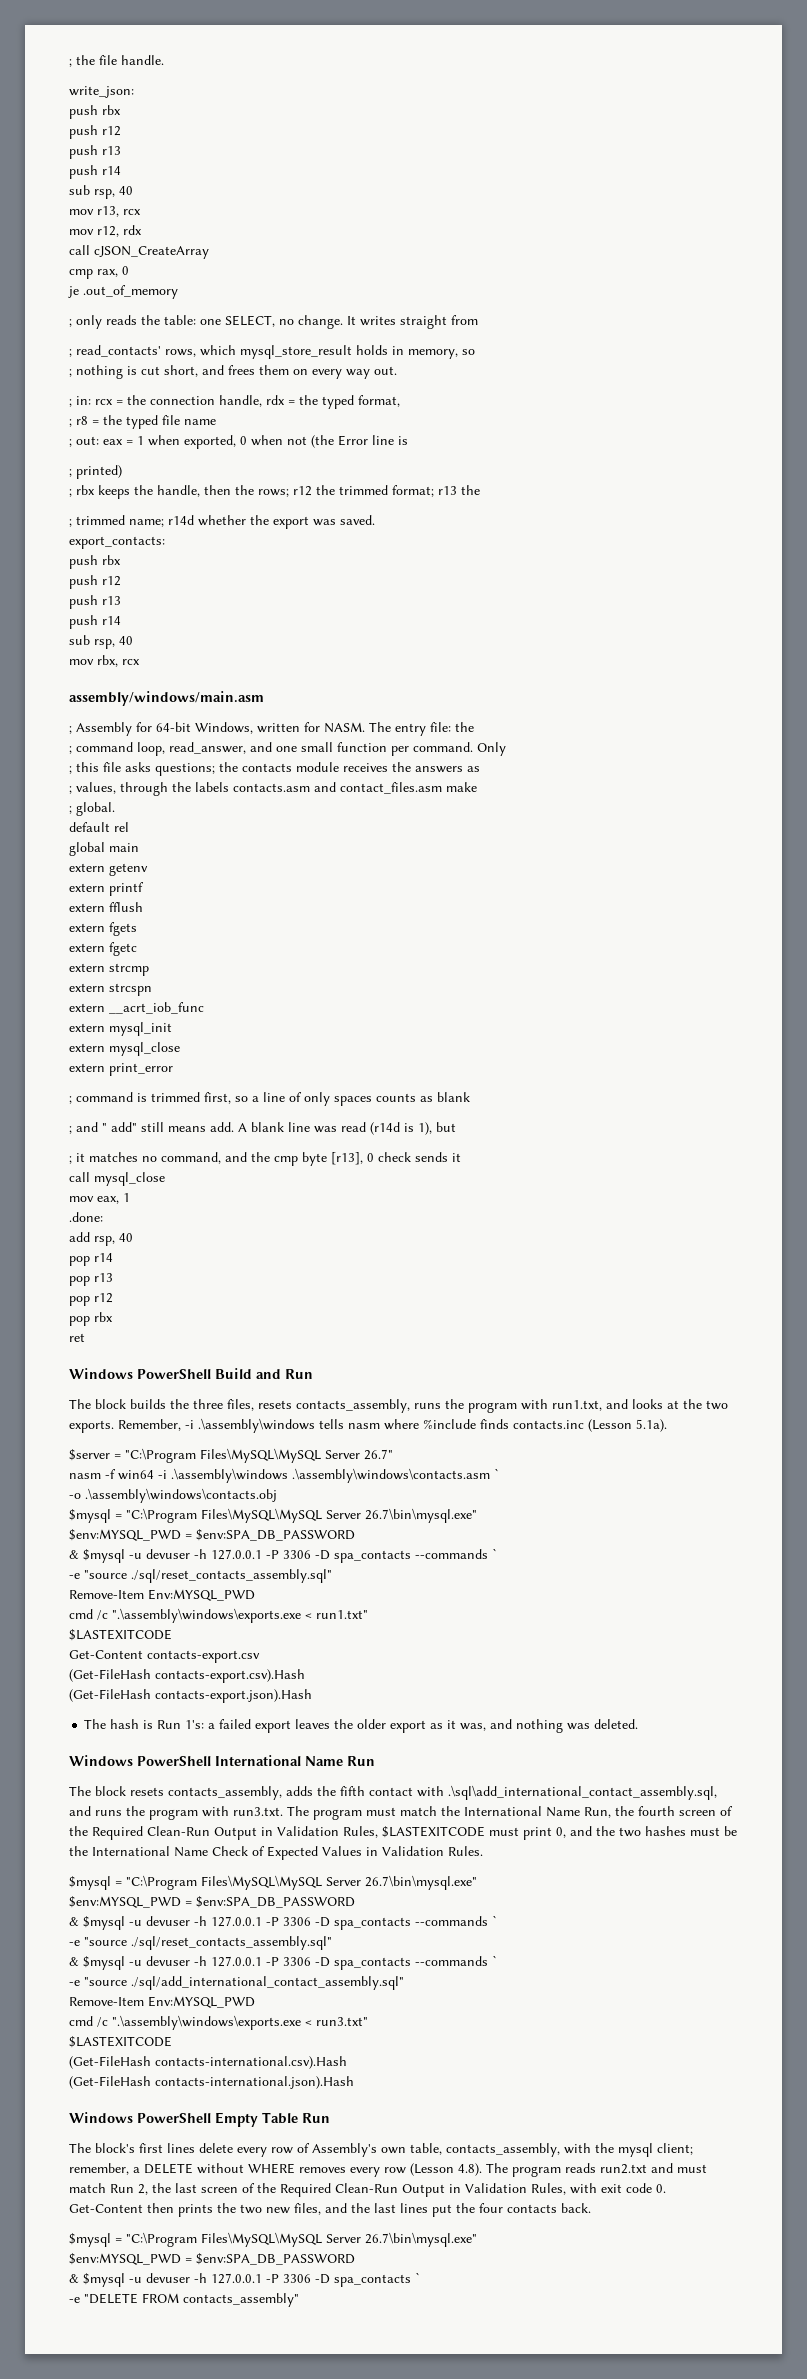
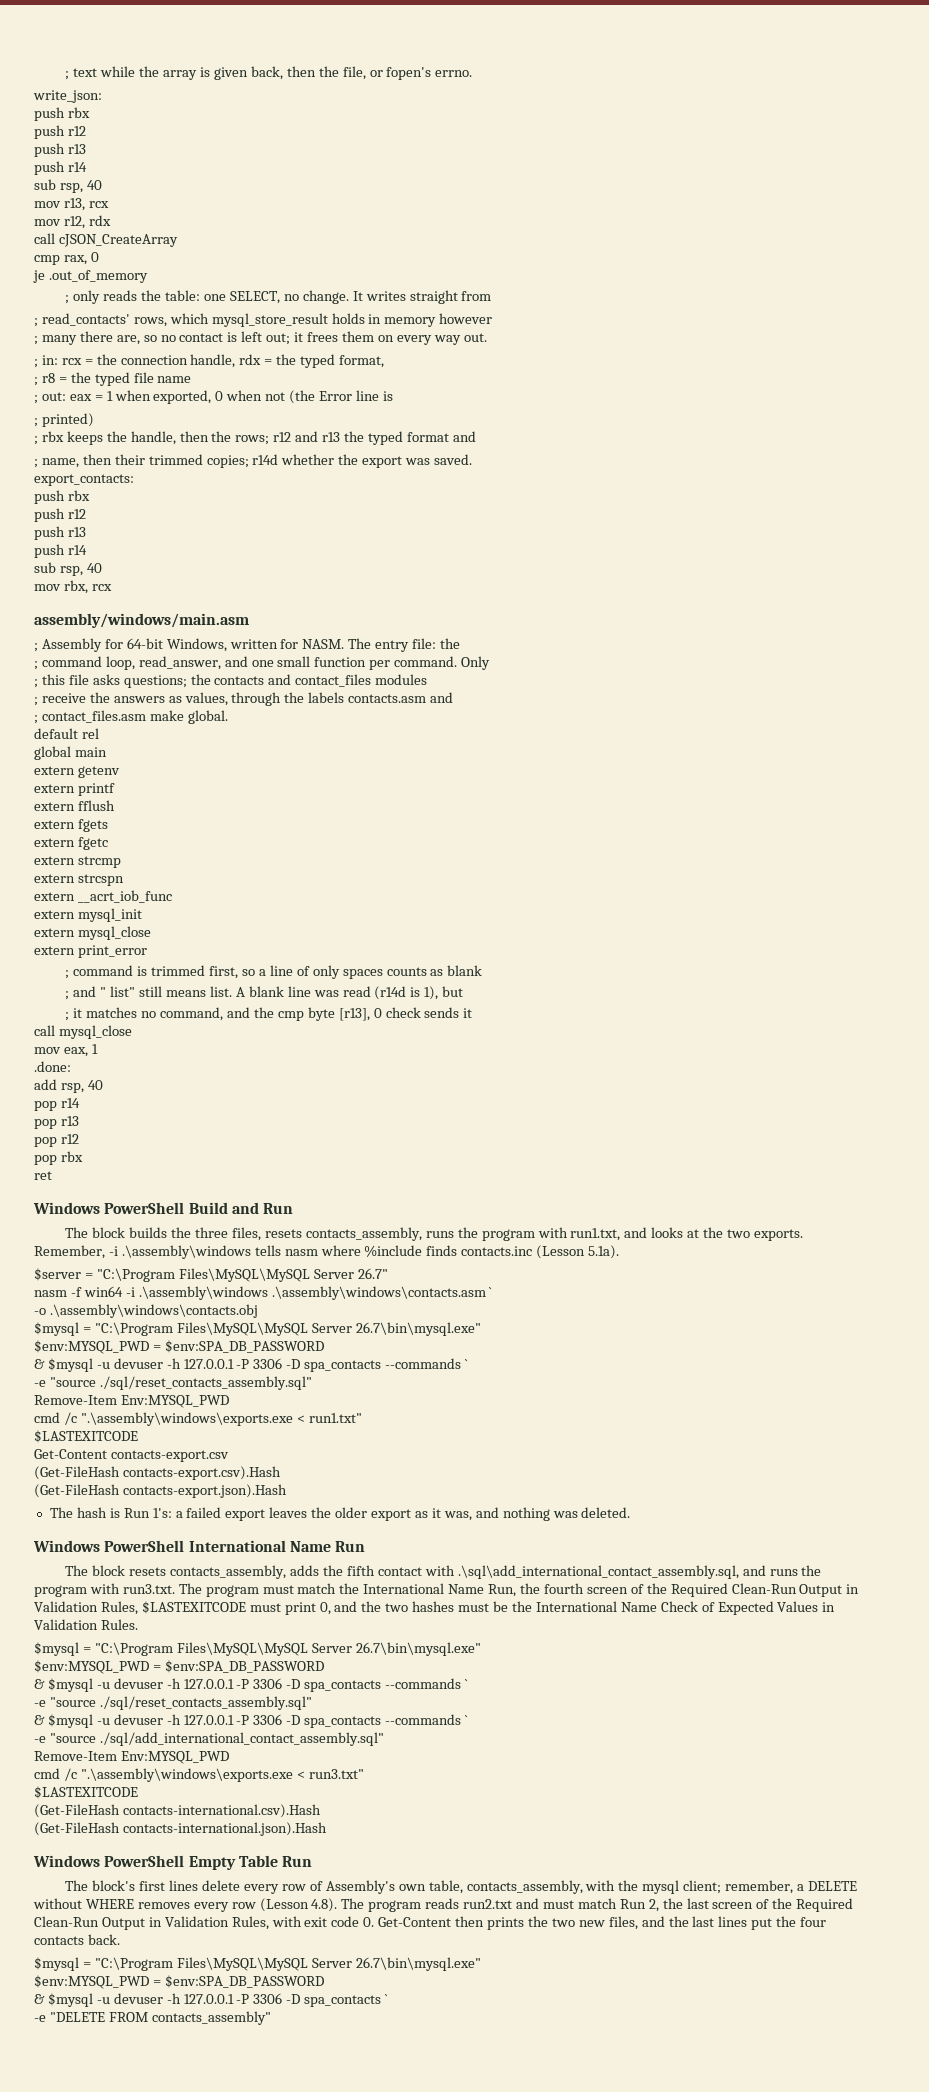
[69,55,164,67] ; the file handle. -> [65,66,473,80] ; text while the array is given back, then the file, or fopen's errno.
[408,349,475,359] [69,365,224,379] memory, so // ; nothing is cut short, and -> [384,313,493,327] [34,331,304,345] memory however // ; many there are, so no contact is left out; it
[316,485,434,497] the trimmed format; -> [295,431,319,442] and
[69,515,164,527] // ; trimmed name; -> [367,431,476,445] [34,454,249,468] typed format and // ; name, then their trimmed copies;
[296,762,388,772] module receives -> [268,674,428,687] [34,693,86,706] and contact_files modules // ; receive
[69,786,72,794] // ; -> (182, 699) none
(336, 787) none -> [34,715,38,724] // ;
[69,806,72,814] // ; -> (184, 715) none
[111,1122,137,1132] add" -> [110,986,136,997] list"
[210,1122,234,1132] add. -> [209,986,232,997] list.

